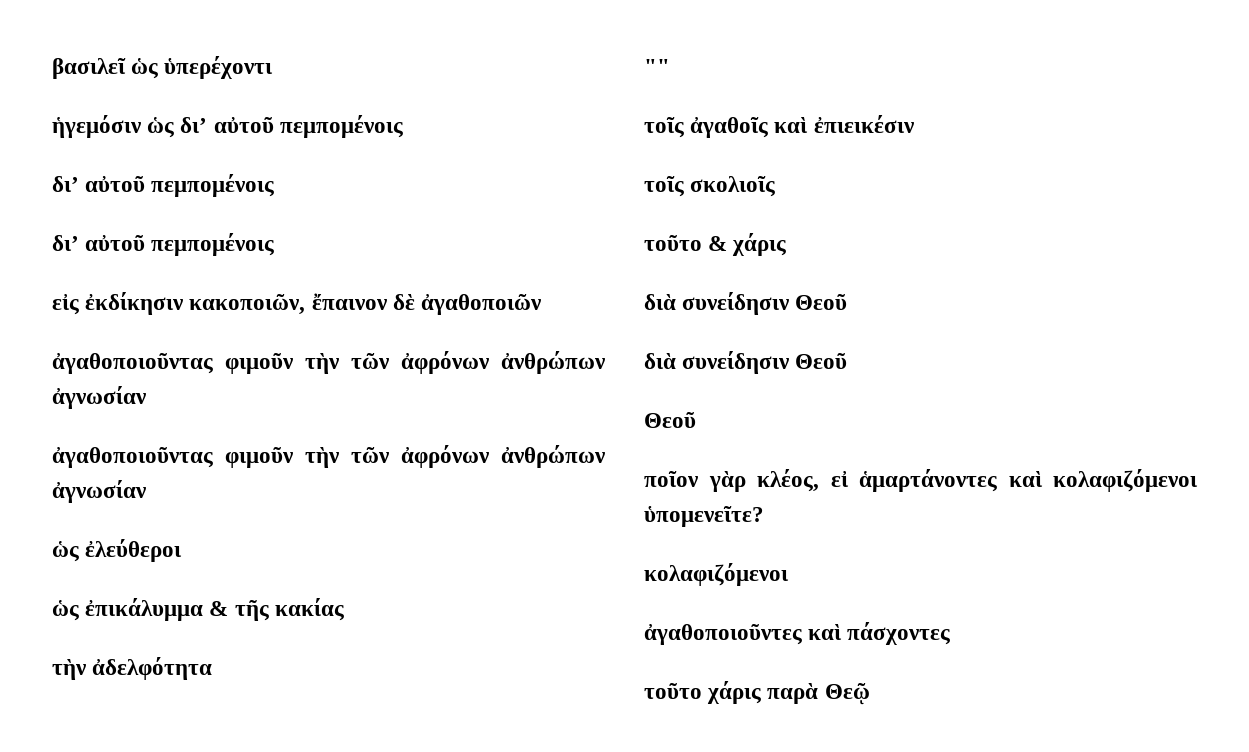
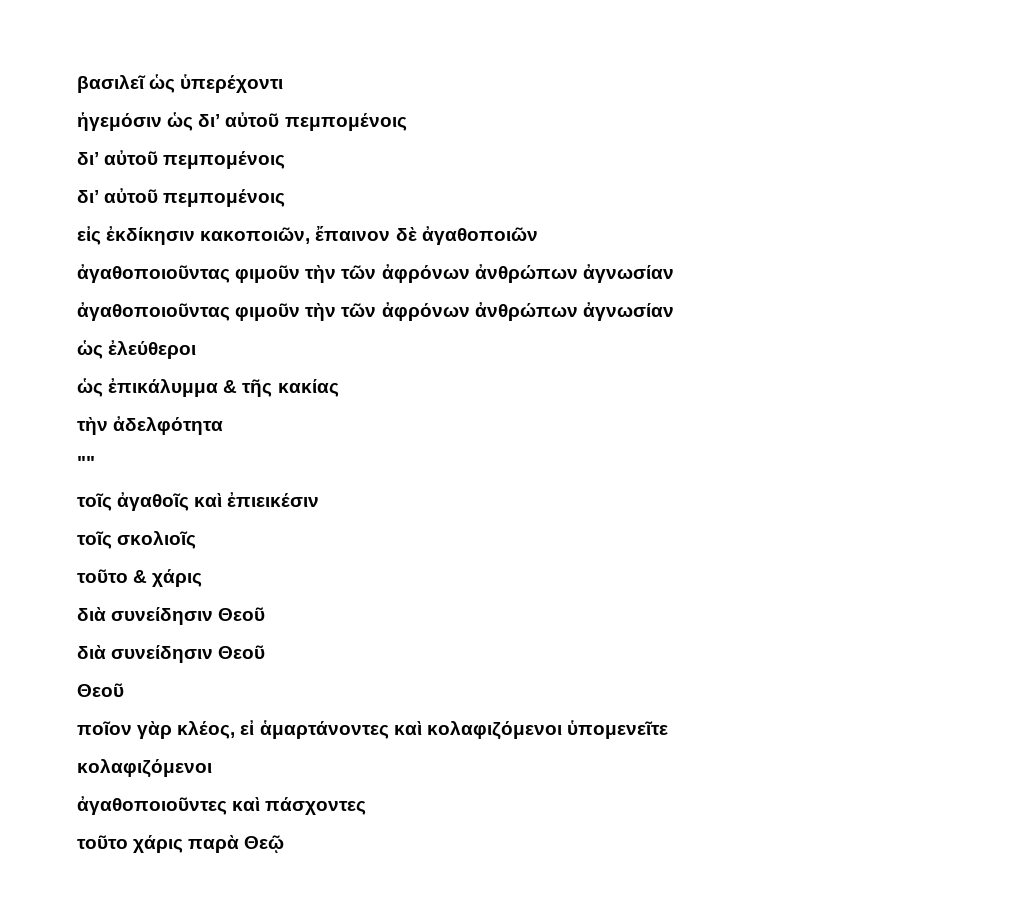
[644,506,764,527] ὑπομενεῖτε? -> [566,720,668,739] ὑπομενεῖτε

